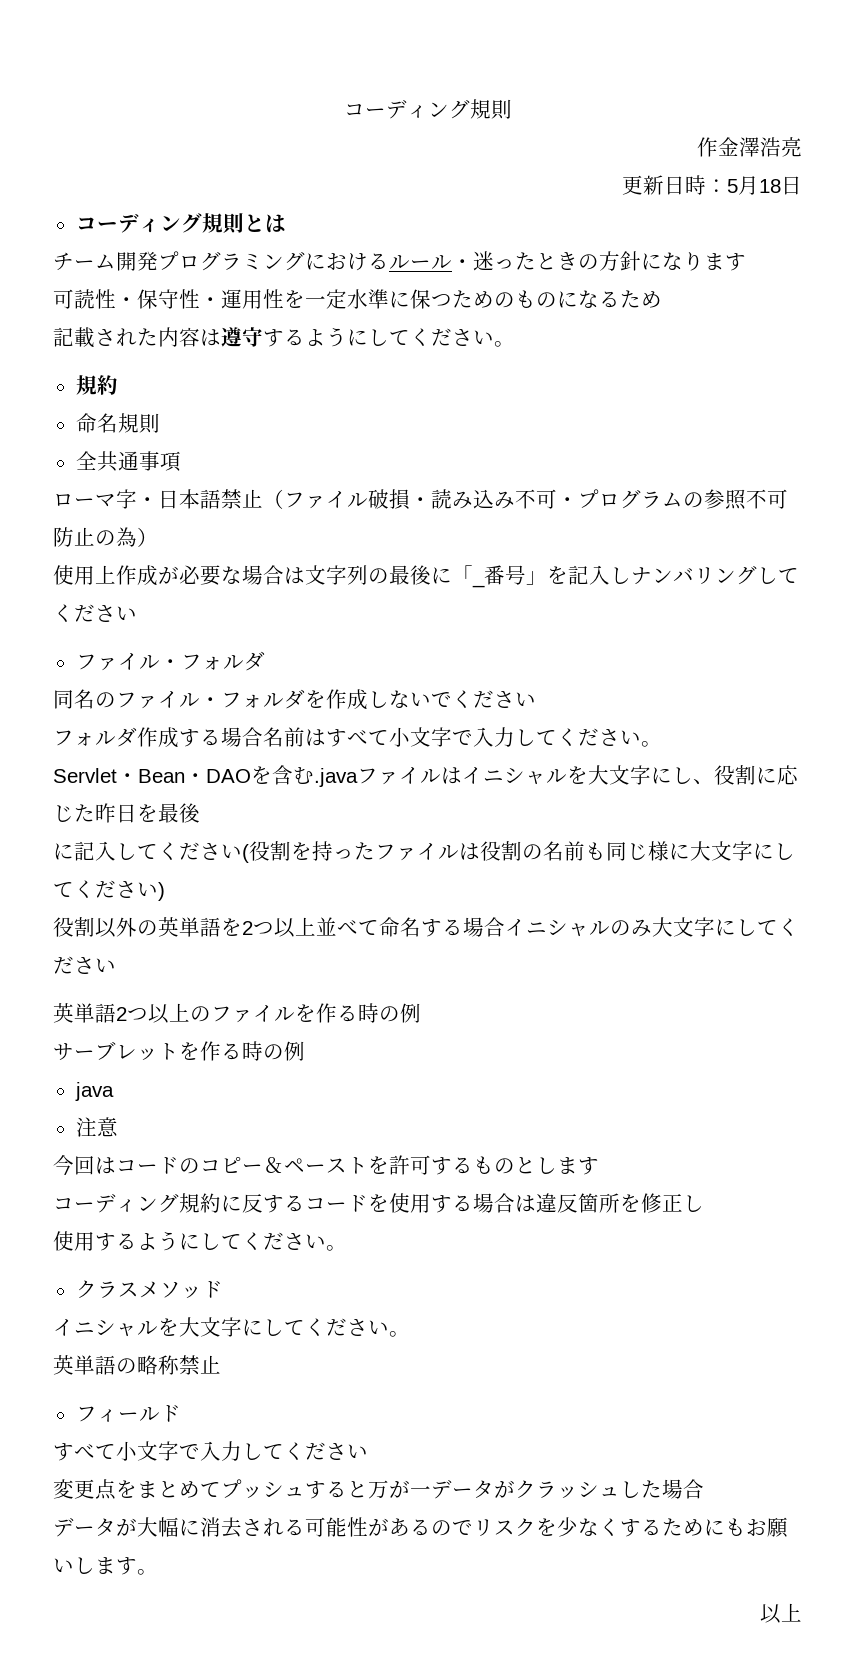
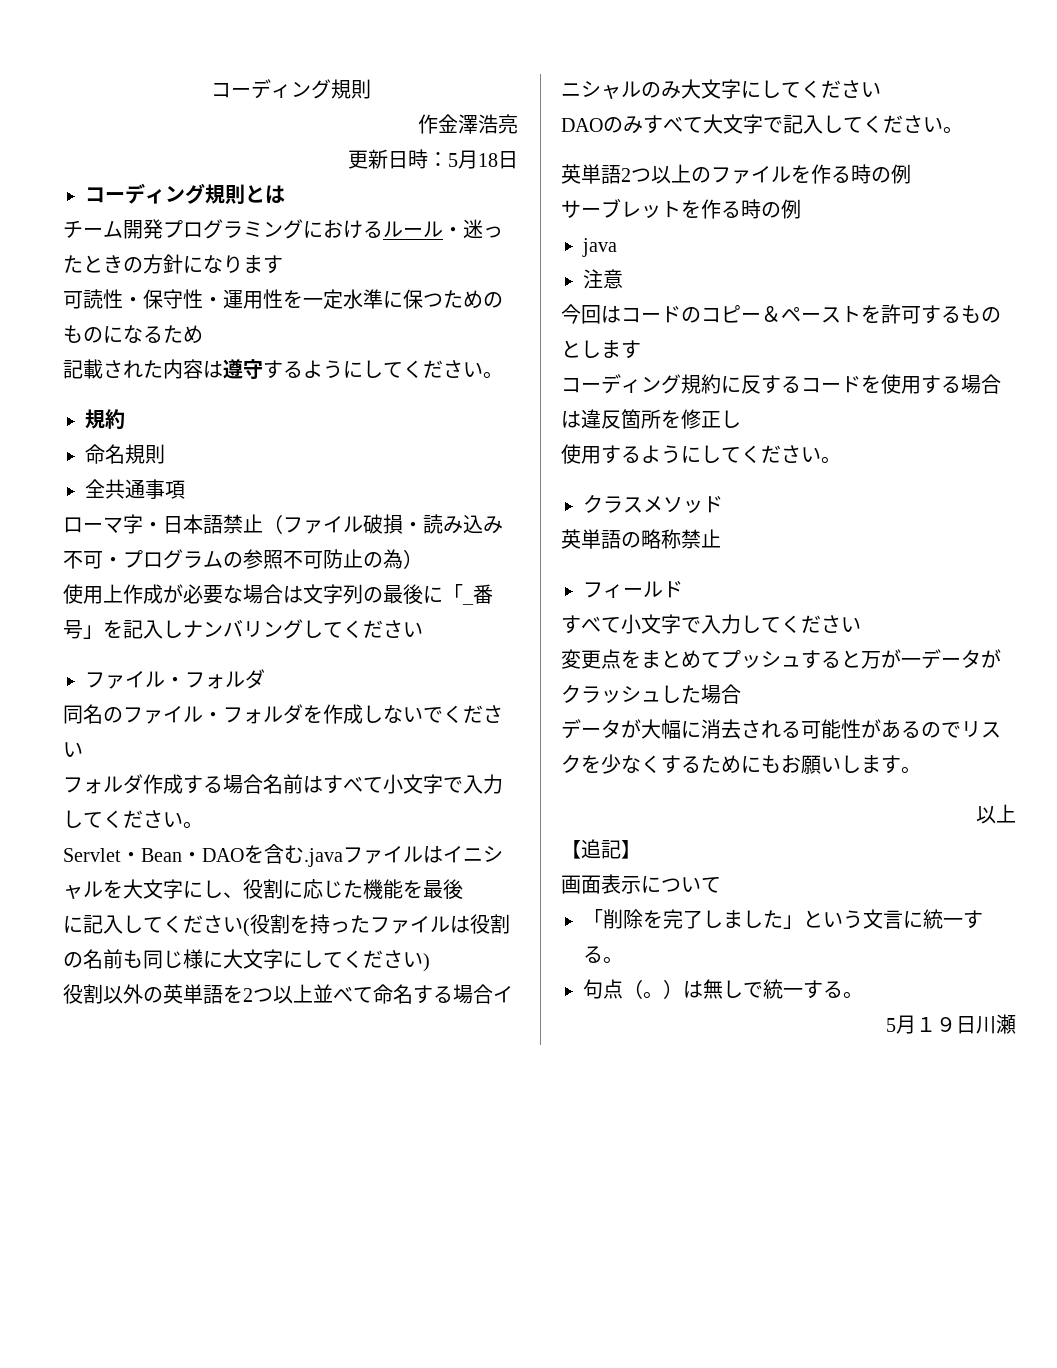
[95,803,137,823] 昨日 -> [363,879,403,899] 機能
(116, 965) none -> [561,114,963,134] // DAOのみすべて大文字で記入してください。
[53,1317,410,1337] // イニシャルを大文字にしてください。 -> (723, 504) none
(802, 1612) none -> [561,839,641,859] [561,874,721,894] [583,909,983,929] [583,946,623,964] [583,979,863,999] [886,1014,1016,1034] // 【追記】 // 画面表示について // 「削除を完了しました」という文言に統一する。 // 句点（。）は無しで統一する。 // 5月１９日川瀬

